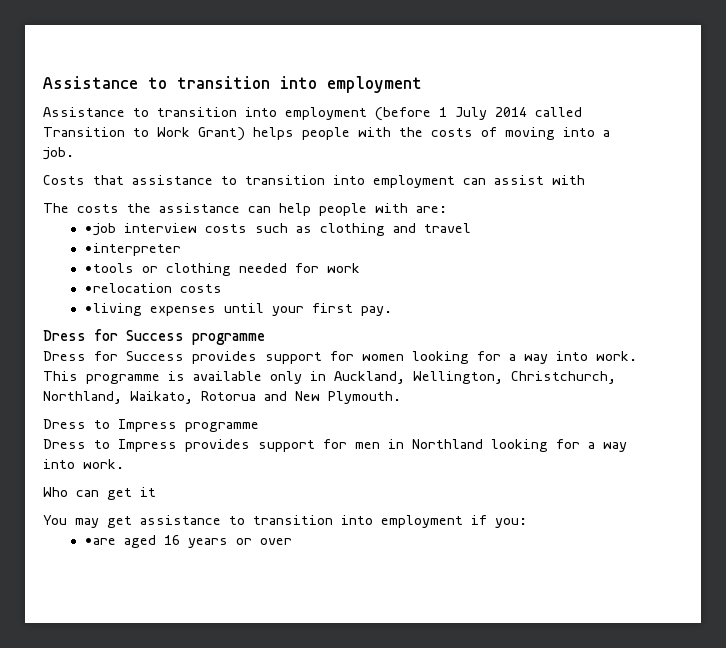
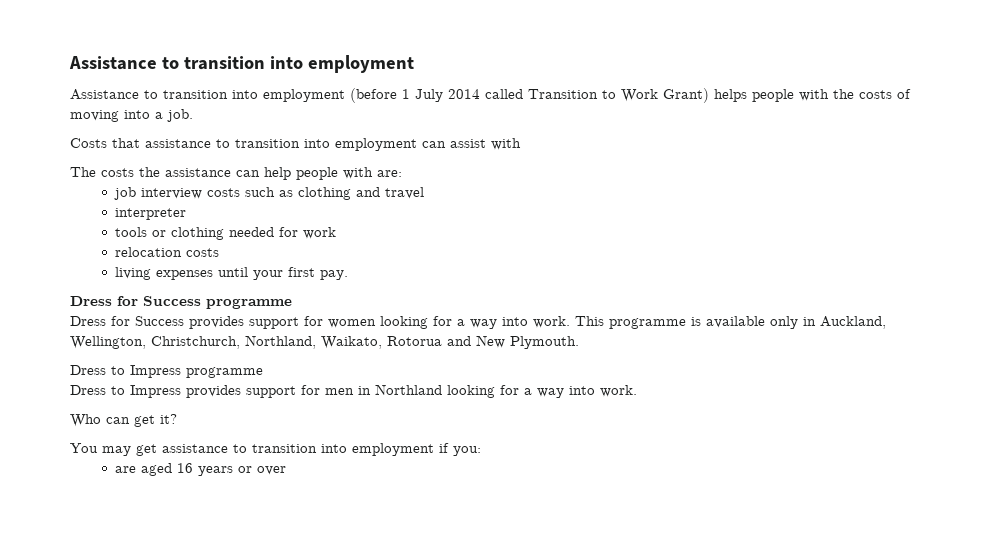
[84,223,117,236] •job -> [114,187,137,200] job
[84,243,182,256] [84,263,135,273] •interpreter // •tools -> [115,208,187,220] [115,227,148,237] interpreter // tools
[84,283,173,293] •relocation -> [115,247,183,257] relocation
[84,303,143,316] •living -> [115,267,152,280] living
[140,487,156,497] it -> [160,414,177,424] it?
[84,538,117,545] •are -> [115,466,137,473] are

